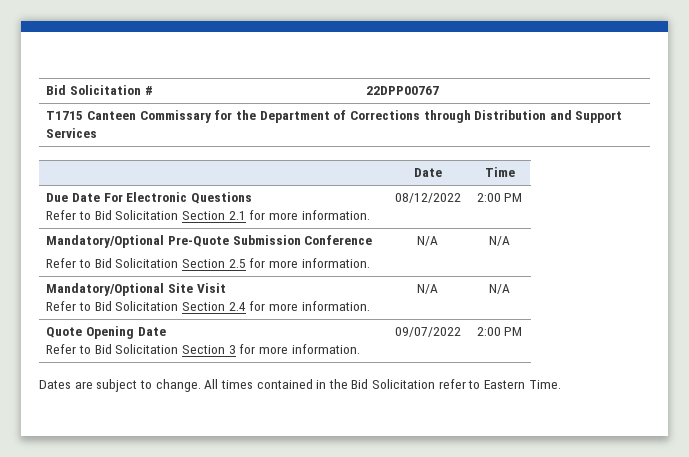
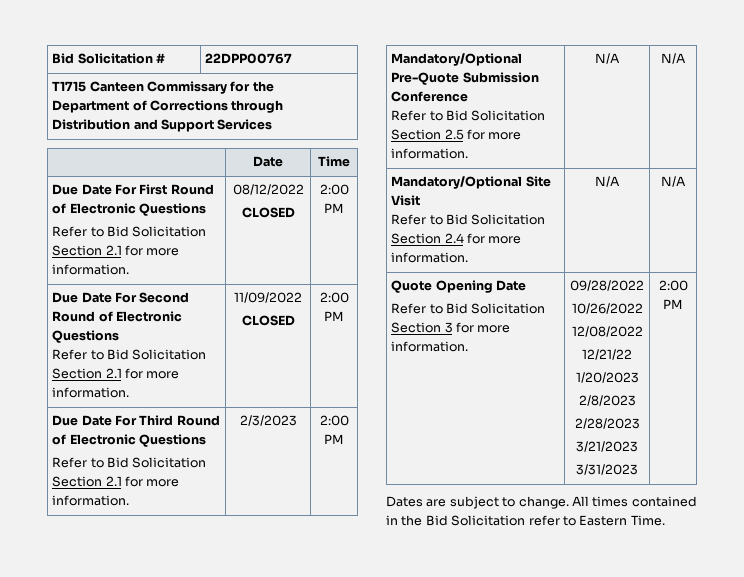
(123, 197) none -> [139,184,214,195] [52,203,67,214] First Round of
(461, 198) none -> [241,207,295,218] [319,184,349,195] [324,203,344,213] [52,292,190,303] [52,311,182,322] [52,330,120,343] [52,349,207,360] [52,368,180,379] [52,387,130,398] [234,292,302,303] [241,315,295,326] [319,292,349,303] [324,311,344,321] [52,415,220,426] [52,434,206,447] [52,457,207,468] [52,476,180,487] [52,495,130,506] [239,415,297,426] // CLOSED | 2:00 PM // Due Date For Second Round of Electronic Questions // Refer to Bid Solicitation Section 2.1 for more information. | 11/09/2022 // CLOSED | 2:00 PM // Due Date For Third Round of Electronic Questions // Refer to Bid Solicitation Section 2.1 for more information. | 2/3/2023
[394,327,461,337] 09/07/2022 -> [570,280,644,291] [571,303,643,314] [571,326,643,337] [582,349,632,360] [575,372,639,383] [578,395,636,406] [574,418,640,429] [576,441,638,452] [576,464,638,475] 09/28/2022 // 10/26/2022 // 12/08/2022 // 12/21/22 // 1/20/2023 // 2/8/2023 // 2/28/2023 // 3/21/2023 // 3/31/2023

